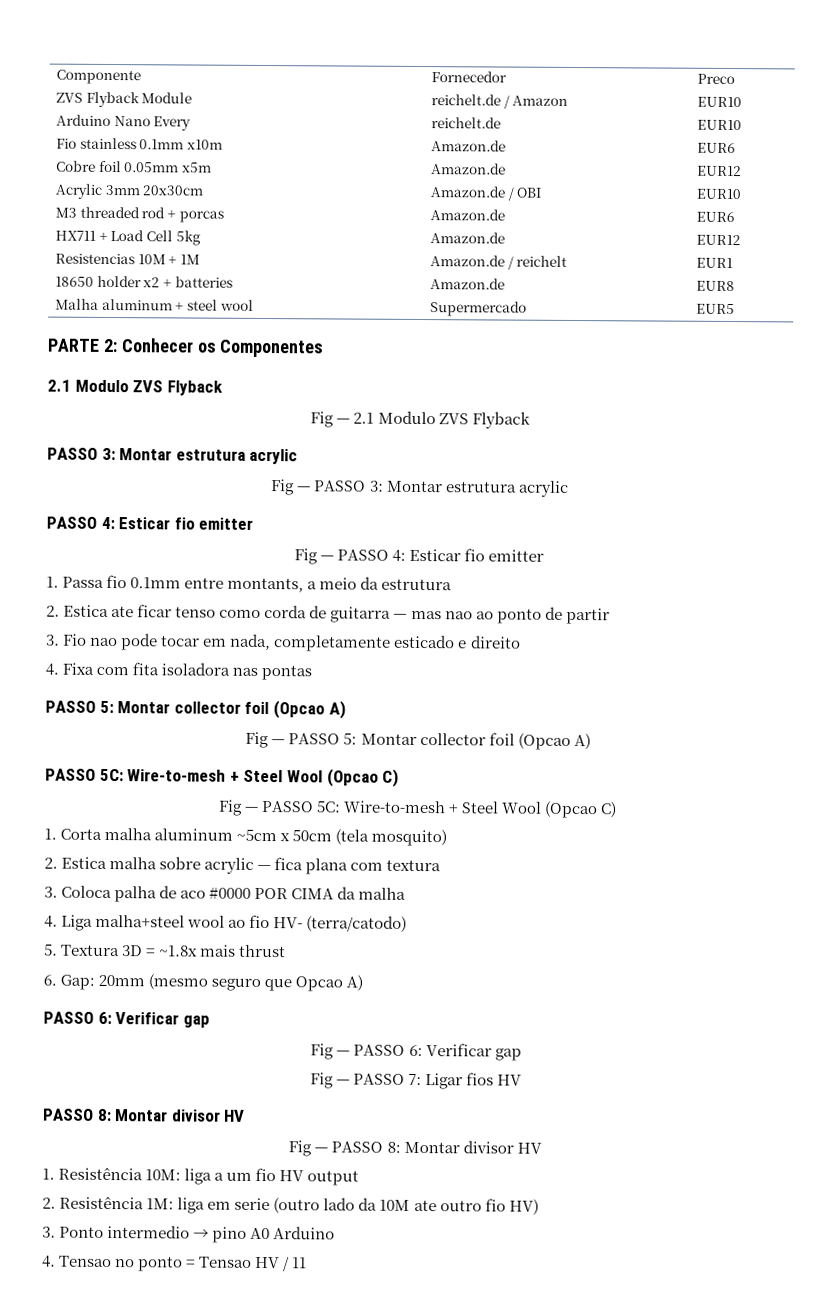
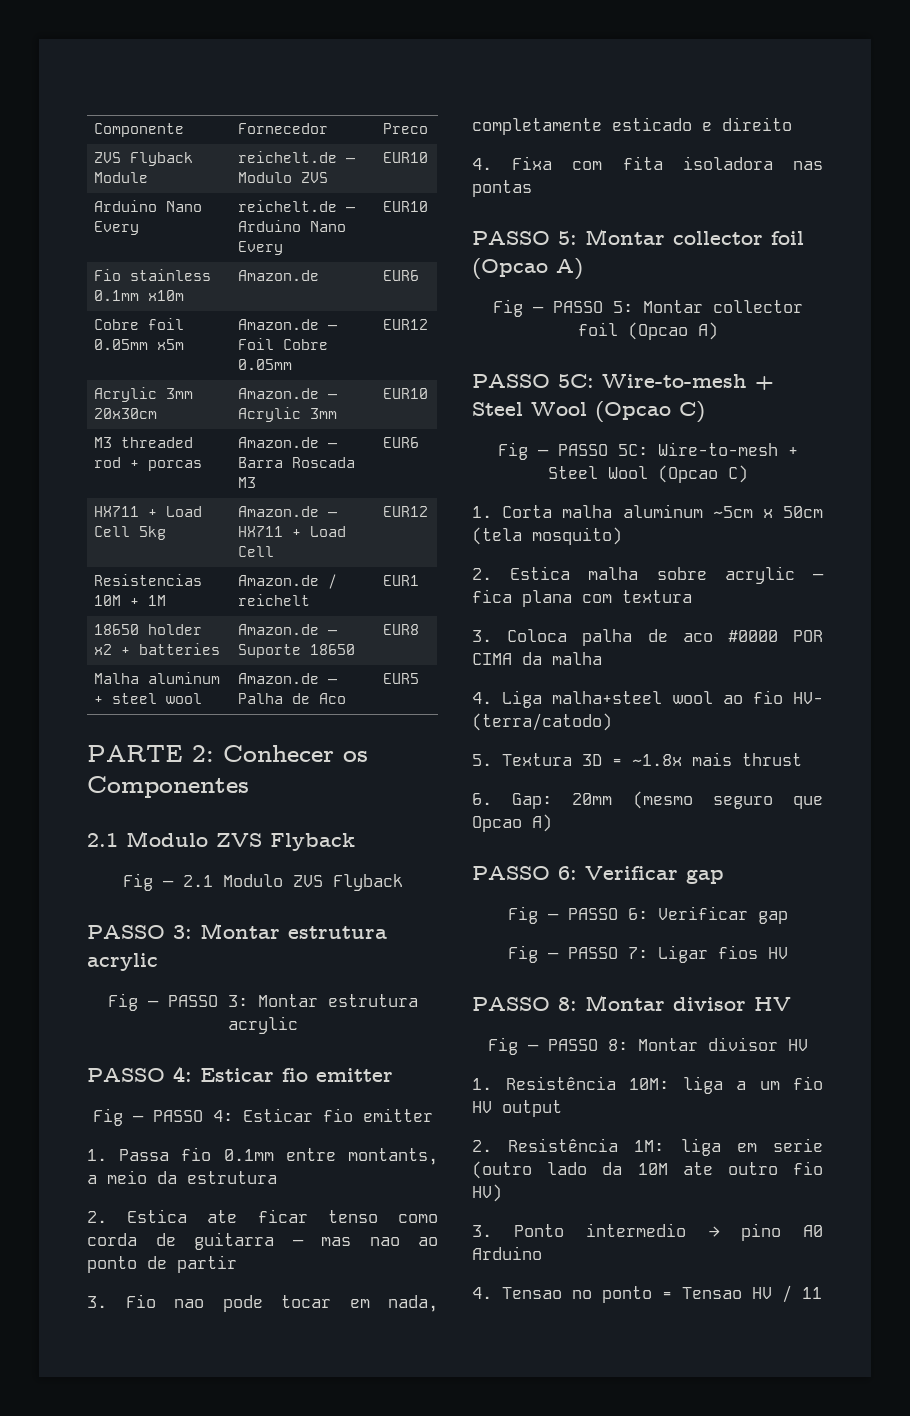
[503,95,569,109] / Amazon -> [346,158,356,163] [238,172,329,183] — Modulo ZVS
(502, 123) none -> [346,207,356,212] [238,220,347,232] [238,241,284,255] — Arduino Nano Every
(507, 169) none -> [328,325,338,330] [238,338,329,350] [238,359,293,370] — Foil Cobre 0.05mm
[507,187,542,201] / OBI -> [328,394,338,399] [238,407,338,422] — Acrylic 3mm
(506, 215) none -> [328,443,338,448] [238,457,356,468] [238,477,257,488] — Barra Roscada M3
(506, 238) none -> [328,512,338,517] [238,526,347,537] [238,546,275,557] — HX711 + Load Cell
(506, 284) none -> [328,630,338,635] [238,644,356,658] — Suporte 18650
[430,301,528,317] Supermercado -> [238,673,338,684] [238,693,347,704] Amazon.de — Palha de Aco

